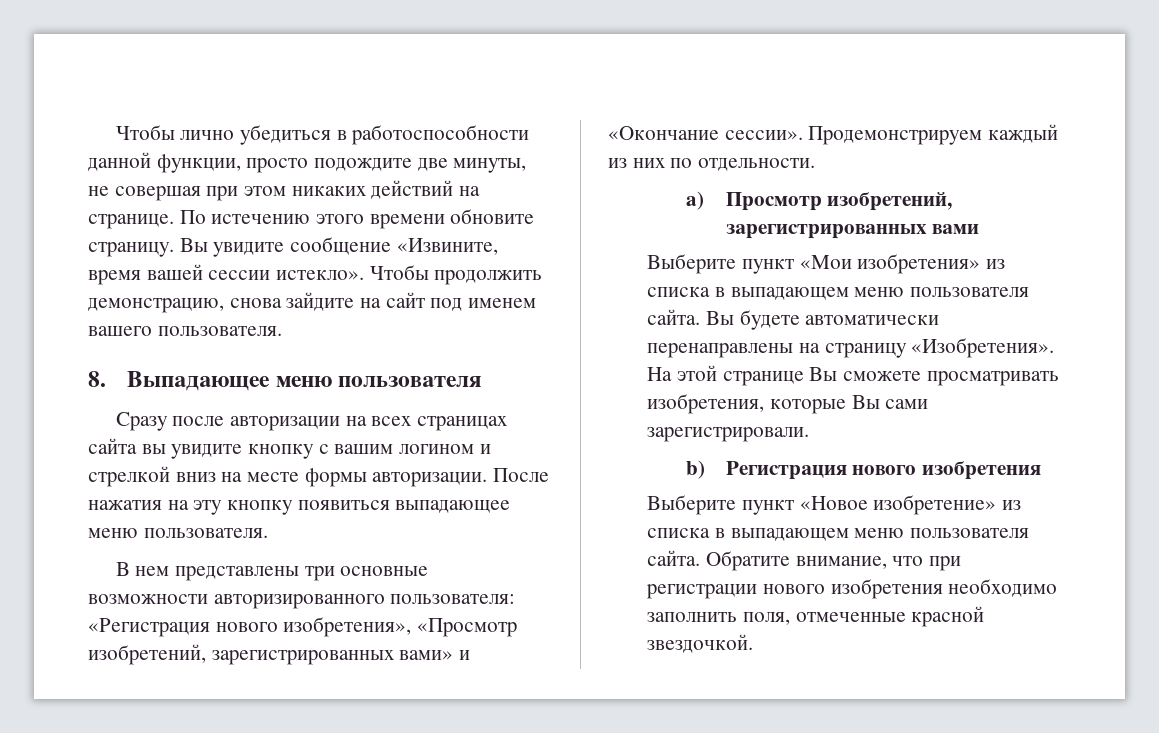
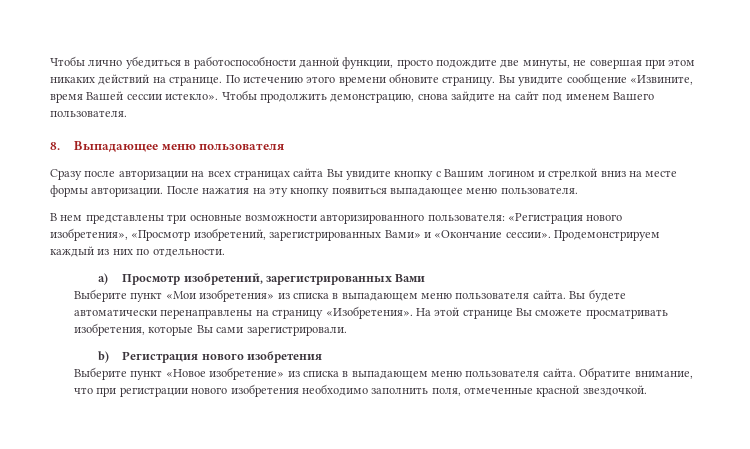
[146,264,203,280] вашей -> [86,91,124,101] Вашей
[88,326,152,336] вашего -> [612,92,654,101] Вашего
[141,444,166,454] вы -> [326,169,343,177] Вы
[334,444,394,454] вашим -> [444,169,485,178] Вашим
[399,650,454,660] вами» -> [384,230,421,238] Вами»
[932,224,980,234] вами -> [395,274,426,282] Вами

